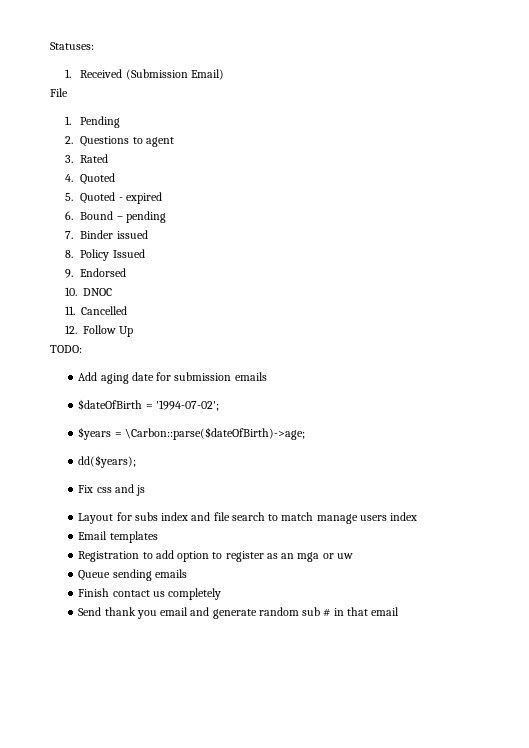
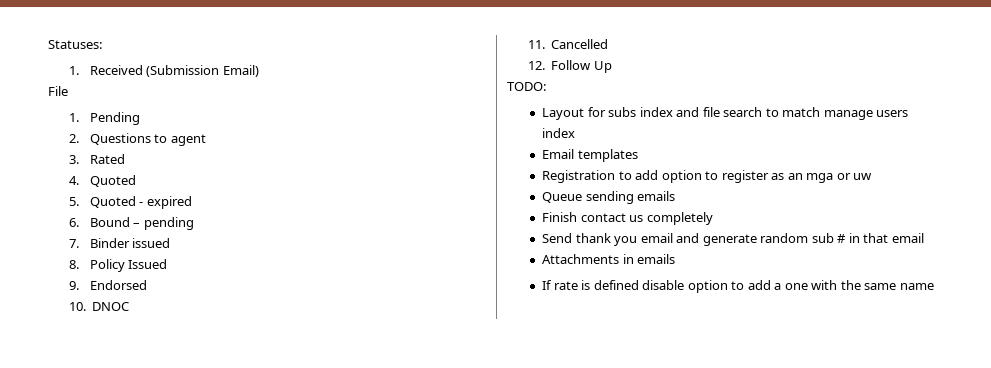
[78,372,267,384] [78,399,219,411] [78,427,305,440] [78,455,137,468] [78,484,146,496] // Add aging date for submission emails // $dateOfBirth = '1994-07-02'; // $years = \Carbon::parse($dateOfBirth)->age; // dd($years); // Fix css and js -> (546, 86) none
(400, 611) none -> [542,254,676,264] [542,280,934,293] // Attachments in emails // If rate is defined disable option to add a one with the same name

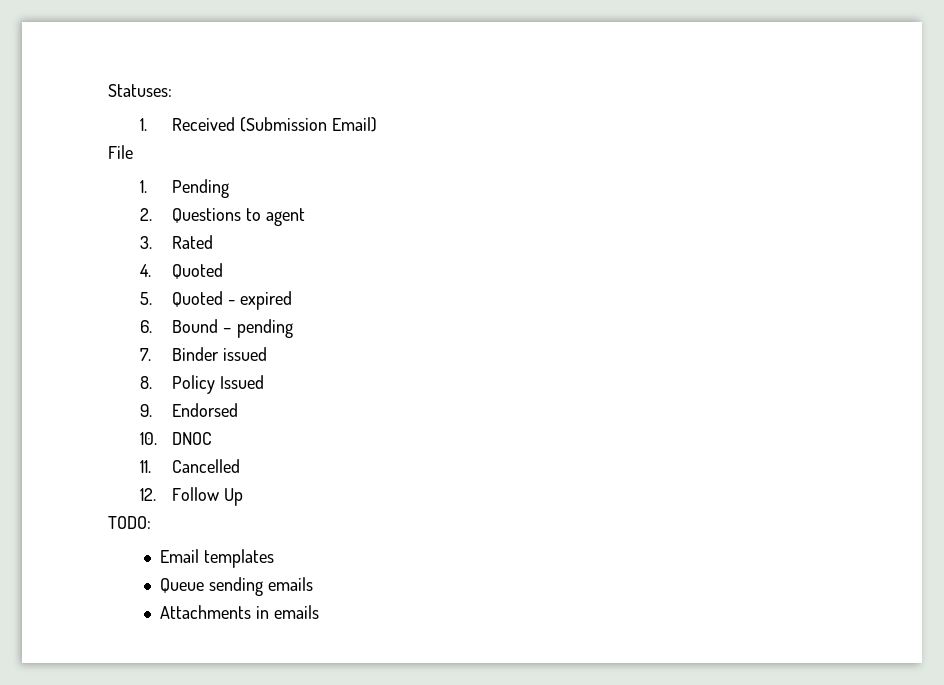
[542,107,909,120] [542,128,576,138] [542,149,638,162] [542,170,873,183] [542,191,676,204] [542,212,713,225] [542,233,924,246] [542,254,676,264] [542,280,934,293] Layout for subs index and file search to match manage users index // Email templates // Registration to add option to register as an mga or uw // Queue sending emails // Finish contact us completely // Send thank you email and generate random sub # in that email // Attachments in emails // If rate is defined disable option to add a one with the same name -> [159,549,274,568] [159,577,313,596] [159,605,319,619] Email templates // Queue sending emails // Attachments in emails

